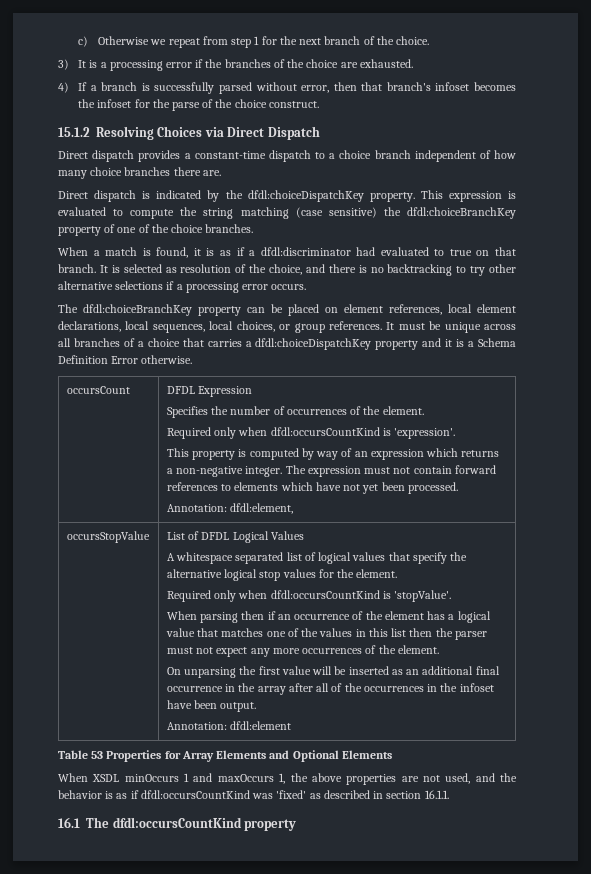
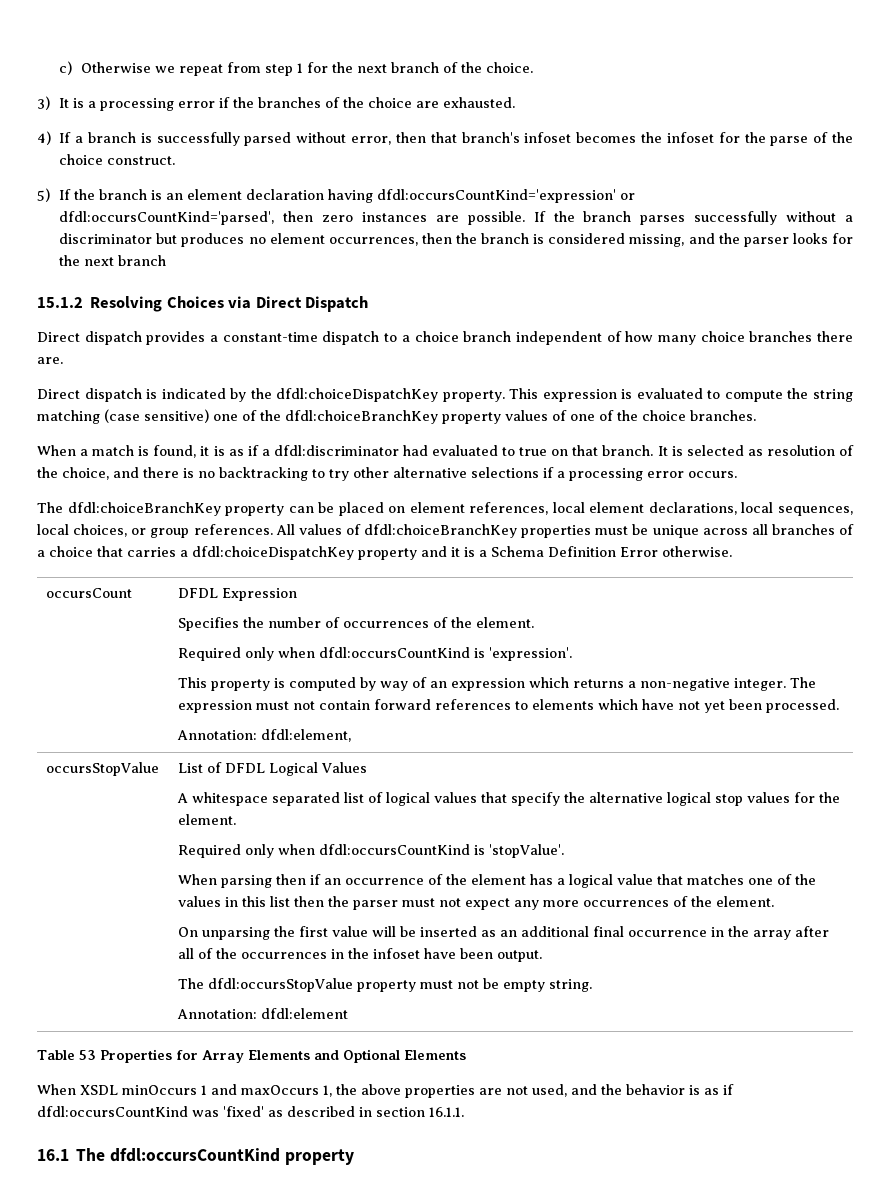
(319, 104) none -> [37,188,636,203] [59,211,853,225] [59,233,853,247] [59,255,167,266] // 5) If the branch is an element declaration having dfdl:occursCountKind='expression' or dfdl:occursCountKind='parsed', then zero instances are possible. If the branch parses successfully without a discriminator but produces no element occurrences, then the branch is considered missing, and the parser looks for the next branch
(377, 212) none -> [213,410,257,421] one of
(101, 231) none -> [505,410,548,421] values
[386,322,395,330] It -> [275,524,592,538] All values of dfdl:choiceBranchKey properties
(257, 707) none -> [178,978,593,992] // The dfdl:occursStopValue property must not be empty string.

